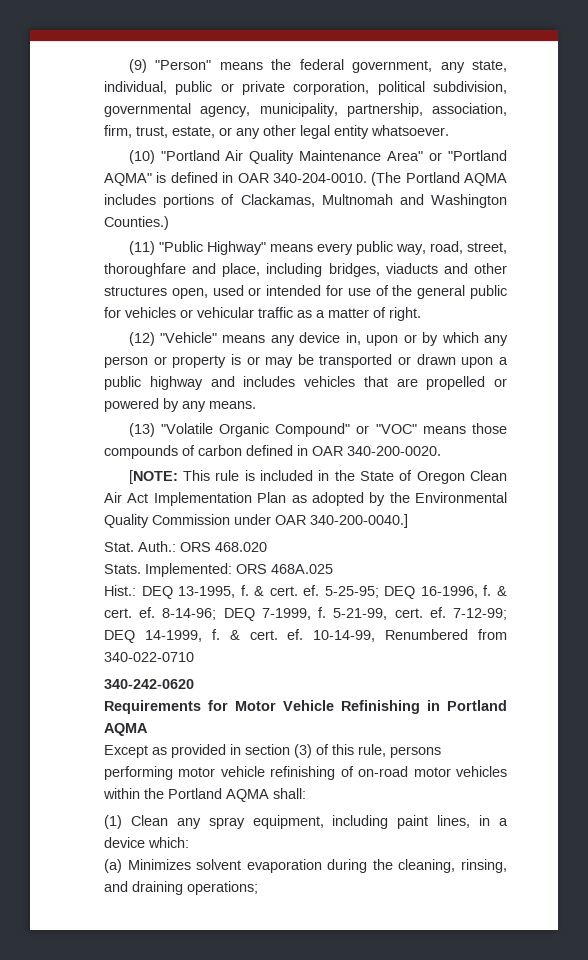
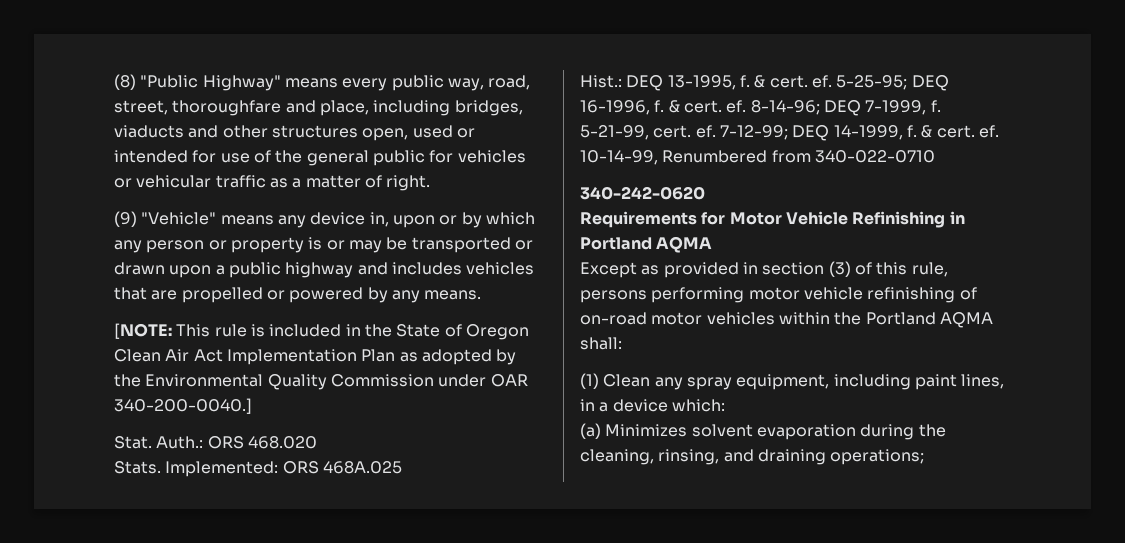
[128,59,507,73] [104,81,507,95] [104,103,507,117] [104,125,449,139] [128,150,507,164] [104,172,507,186] [104,194,507,208] [104,216,169,230] [128,241,155,255] (9) "Person" means the federal government, any state, individual, public or private corporation, political subdivision, governmental agency, municipality, partnership, association, firm, trust, estate, or any other legal entity whatsoever. // (10) "Portland Air Quality Maintenance Area" or "Portland AQMA" is defined in OAR 340-204-0010. (The Portland AQMA includes portions of Clackamas, Multnomah and Washington Counties.) // (11) -> [114,74,136,90] (8)
[128,332,155,346] (12) -> [114,211,137,227] (9)
[128,423,508,437] [104,445,441,459] // (13) "Volatile Organic Compound" or "VOC" means those compounds of carbon defined in OAR 340-200-0020. -> (482, 295) none

